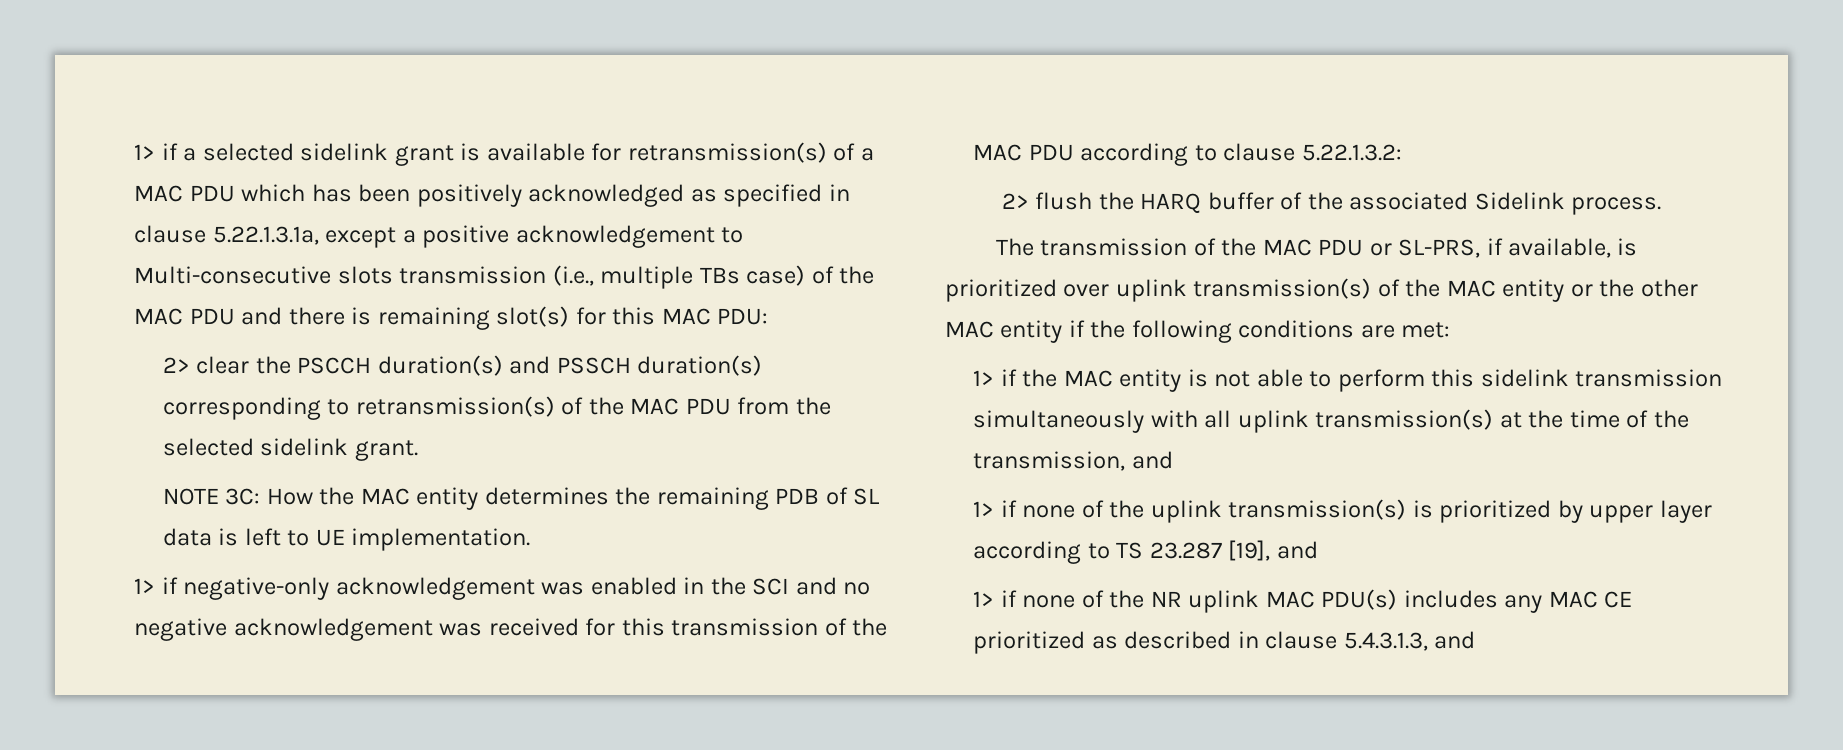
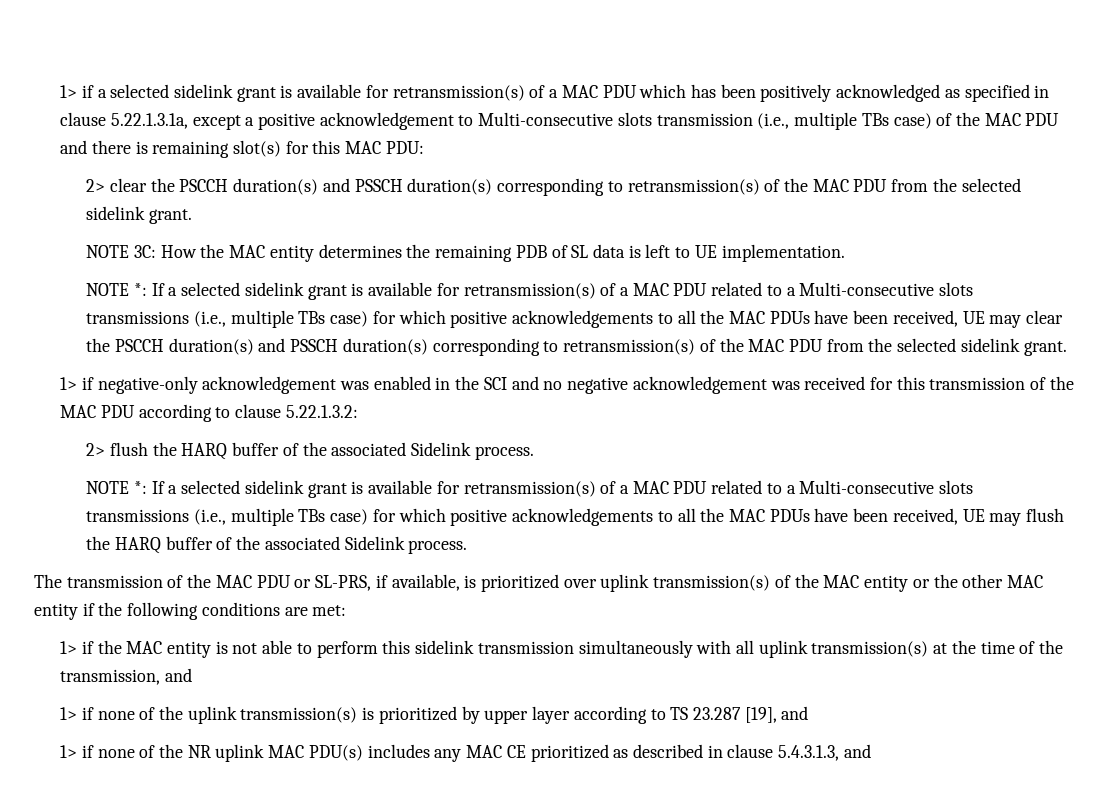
(531, 539) none -> [86,282,974,300] [86,310,1064,328] [86,338,1067,356] // NOTE *: If a selected sidelink grant is available for retransmission(s) of a MAC PDU related to a Multi-consecutive slots transmissions (i.e., multiple TBs case) for which positive acknowledgements to all the MAC PDUs have been received, UE may clear the PSCCH duration(s) and PSSCH duration(s) corresponding to retransmission(s) of the MAC PDU from the selected sidelink grant.
(1662, 206) none -> [86,480,974,498] [86,508,1065,526] [86,536,468,554] // NOTE *: If a selected sidelink grant is available for retransmission(s) of a MAC PDU related to a Multi-consecutive slots transmissions (i.e., multiple TBs case) for which positive acknowledgements to all the MAC PDUs have been received, UE may flush the HARQ buffer of the associated Sidelink process.

